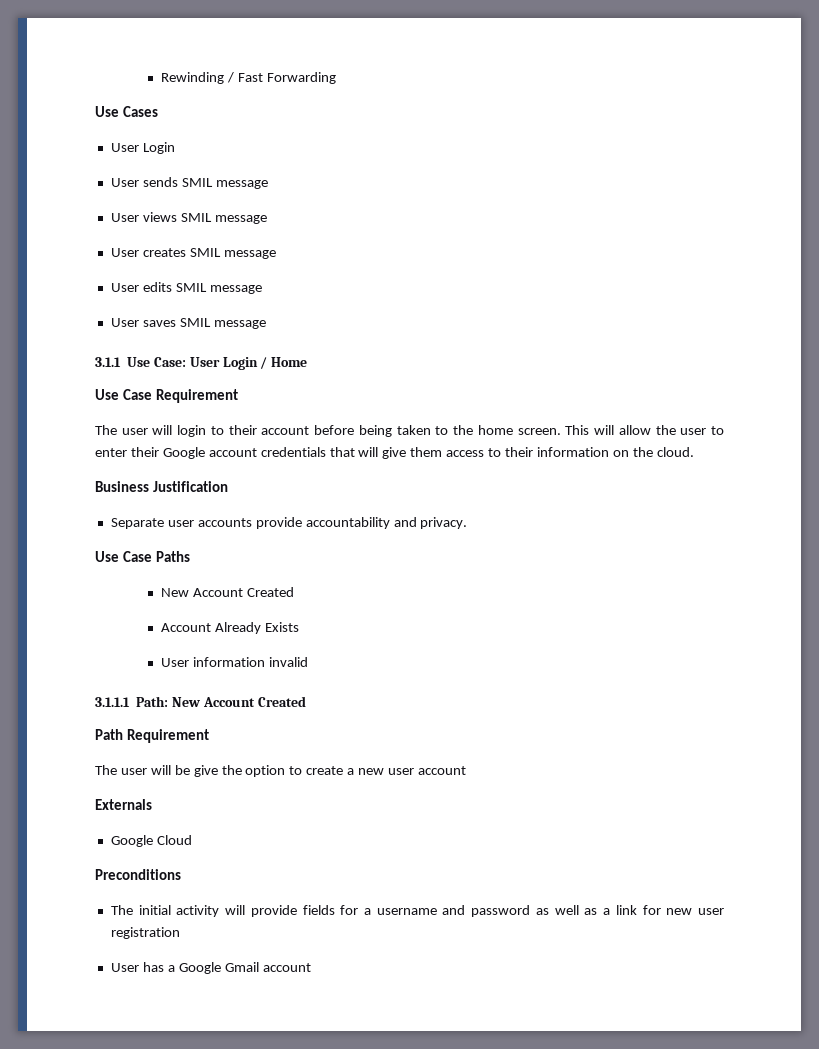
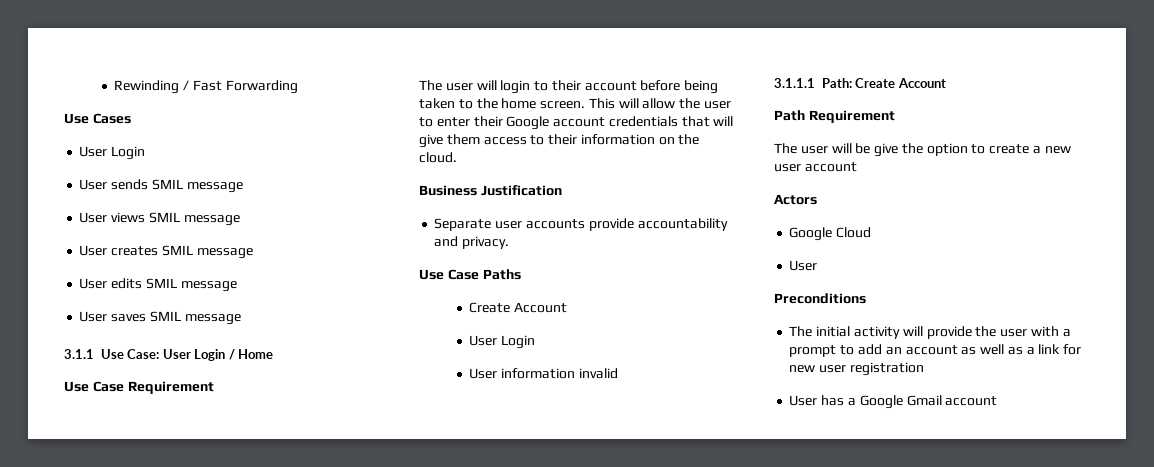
[161,587,295,597] [161,622,300,634] New Account Created // Account Already Exists -> [469,302,568,313] [469,335,536,349] Create Account // User Login
[172,696,306,707] New Account Created -> [855,78,946,88] Create Account
[95,799,152,810] Externals -> [774,194,817,205] Actors
(192, 840) none -> [789,260,818,271] // User
[302,905,531,917] fields for a username and password -> [975,326,1071,337] [789,344,958,357] the user with a prompt to add an account

